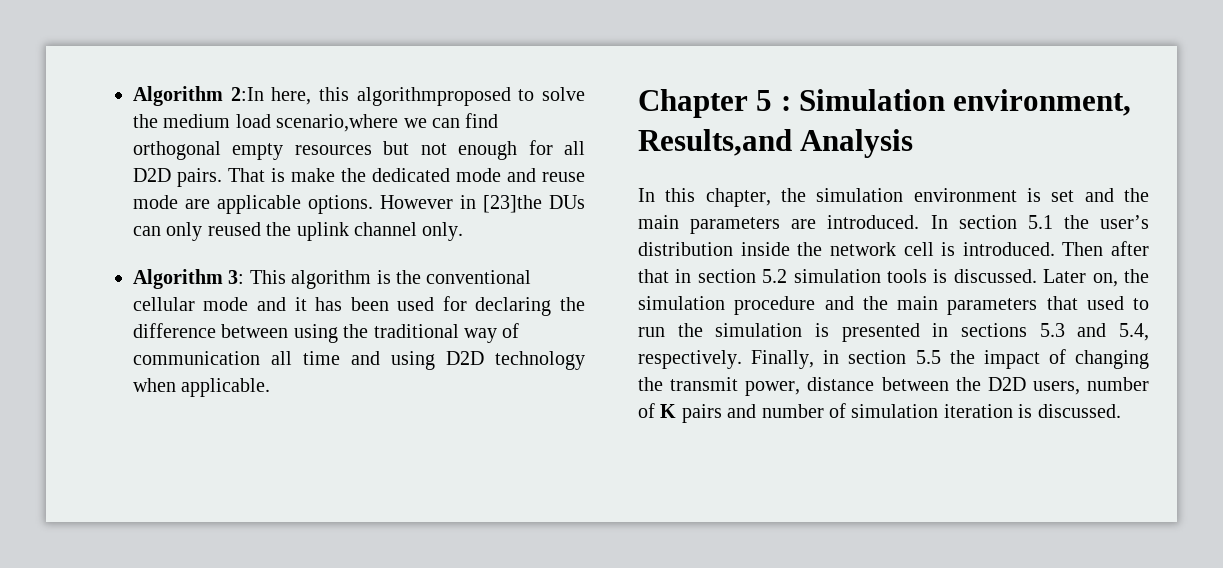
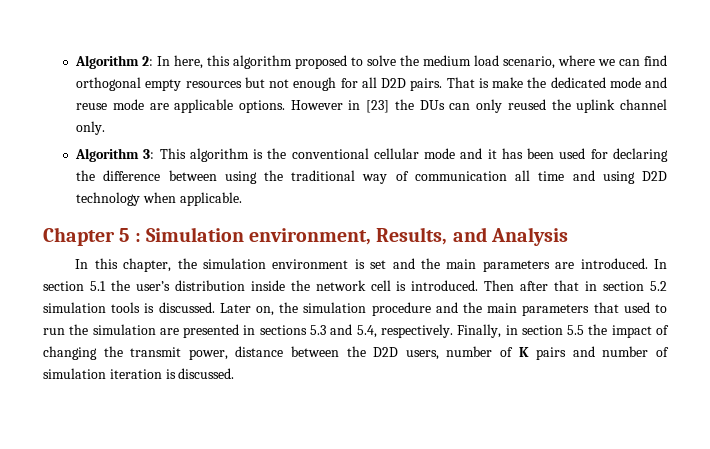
[132,86,511,106] Algorithm 2:In here, this algorithmproposed -> [75,55,348,69] Algorithm 2: In here, this algorithm proposed
[276,114,399,132] scenario,where -> [503,55,596,69] scenario, where
[482,195,542,213] [23]the -> [366,99,414,113] [23] the
[638,129,792,156] Results,and -> [376,227,487,245] Results, and
[815,323,829,337] is -> [159,328,179,335] are

